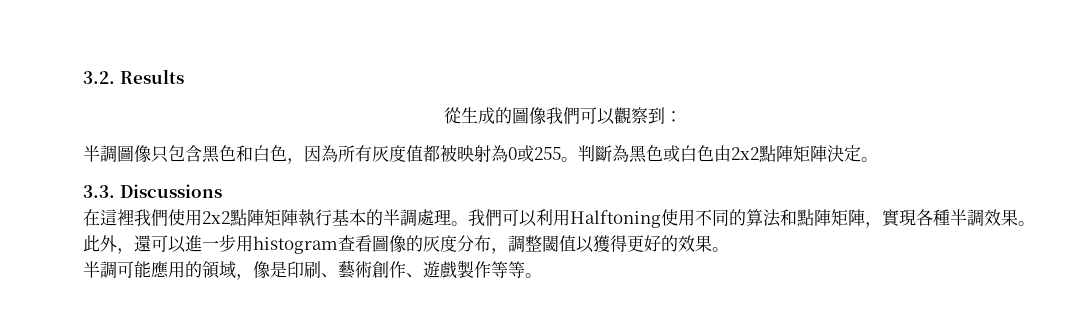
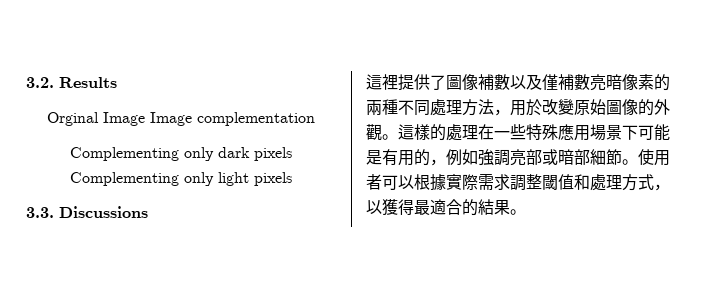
[444,107,682,125] [83,145,878,164] [83,184,222,198] [83,209,1035,228] [83,234,729,254] [83,260,525,280] 從生成的圖像我們可以觀察到： // 半調圖像只包含黑色和白色，因為所有灰度值都被映射為0或255。判斷為黑色或白色由2x2點陣矩陣決定。 // 3.3. Discussions // 在這裡我們使用2x2點陣矩陣執行基本的半調處理。我們可以利用Halftoning使用不同的算法和點陣矩陣，實現各種半調效果。此外，還可以進一步用histogram查看圖像的灰度分布，調整閾值以獲得更好的效果。 // 半調可能應用的領域，像是印刷、藝術創作、遊戲製作等等 -> [47,112,315,126] [70,147,292,161] [70,172,292,186] [26,206,148,218] [366,74,670,91] [366,98,670,116] [366,124,670,141] [366,149,670,166] [366,174,670,191] [366,199,510,216] Orginal Image Image complementation // Complementing only dark pixels Complementing only light pixels // 3.3. Discussions // 這裡提供了圖像補數以及僅補數亮暗像素的兩種不同處理方法，用於改變原始圖像的外觀。這樣的處理在一些特殊應用場景下可能是有用的，例如強調亮部或暗部細節。使用者可以根據實際需求調整閾值和處理方式，以獲得最適合的結果

